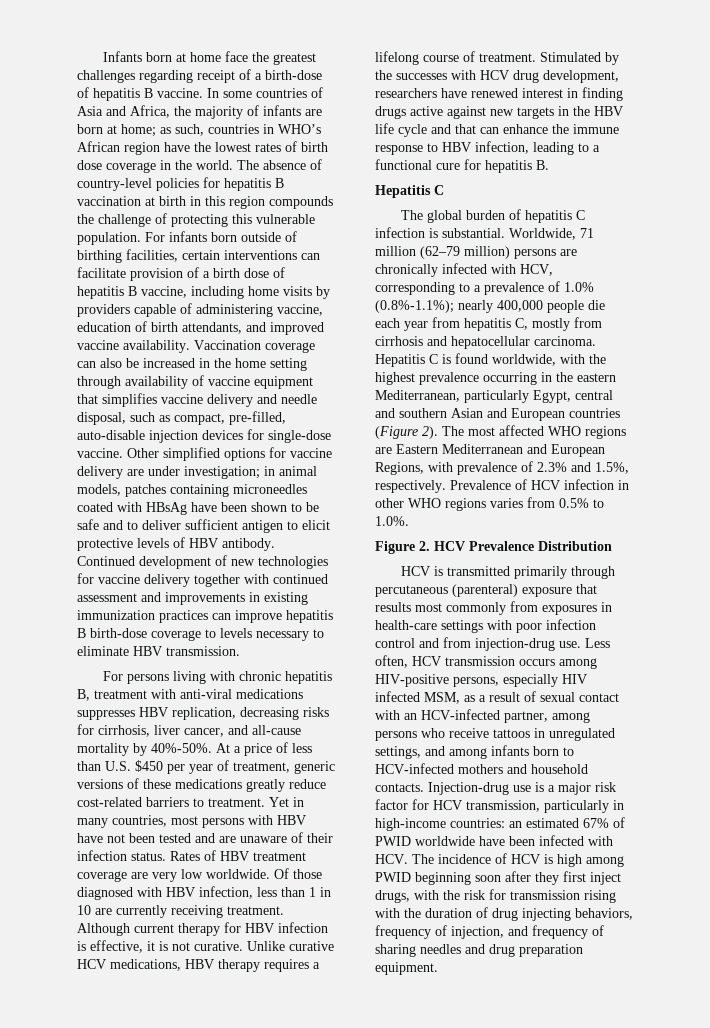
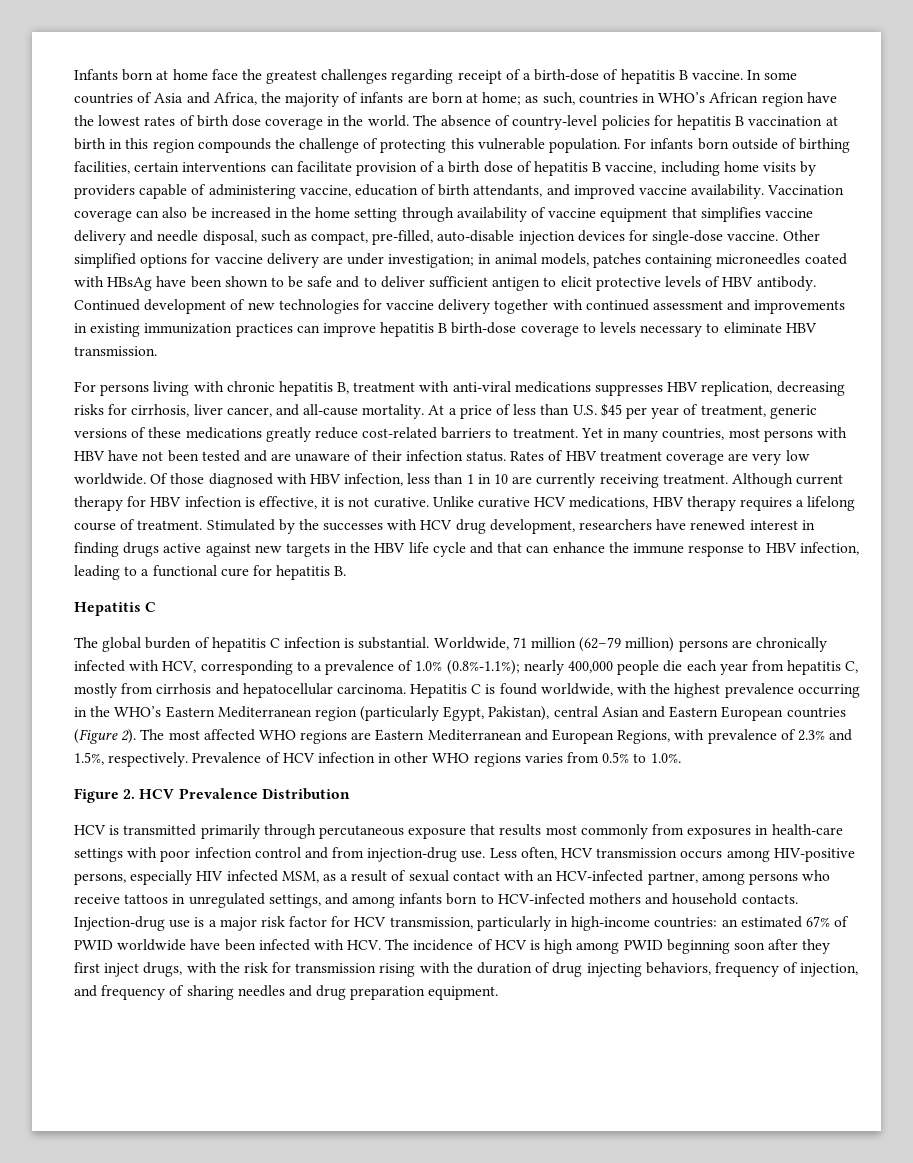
[77,743,212,756] mortality by 40%-50%. -> [362,404,425,419] mortality.
[135,760,163,772] $450 -> [600,403,622,417] $45
[577,373,616,382] [375,390,613,403] [375,408,447,418] eastern Mediterranean, particularly Egypt, central and southern -> [114,706,598,721] WHO’s Eastern Mediterranean region (particularly Egypt, Pakistan), central
(507, 413) none -> [669,706,719,718] Eastern
[452,584,518,597] (parenteral) -> (404, 832) none

